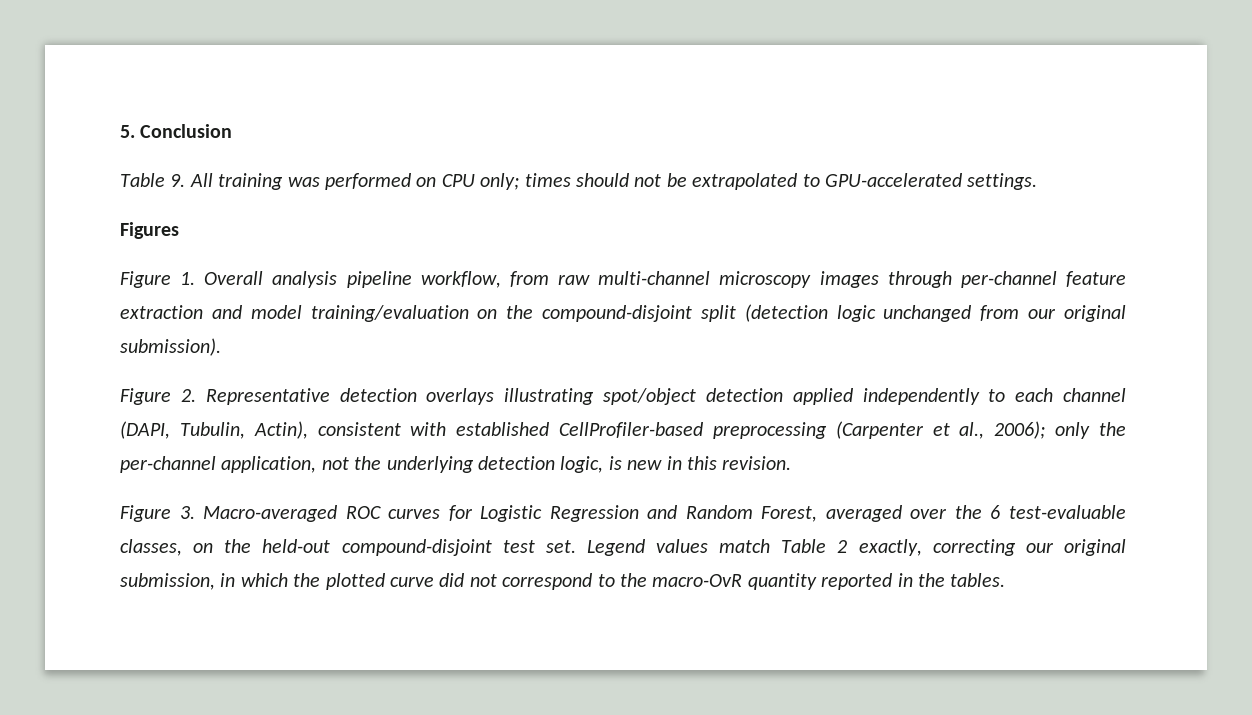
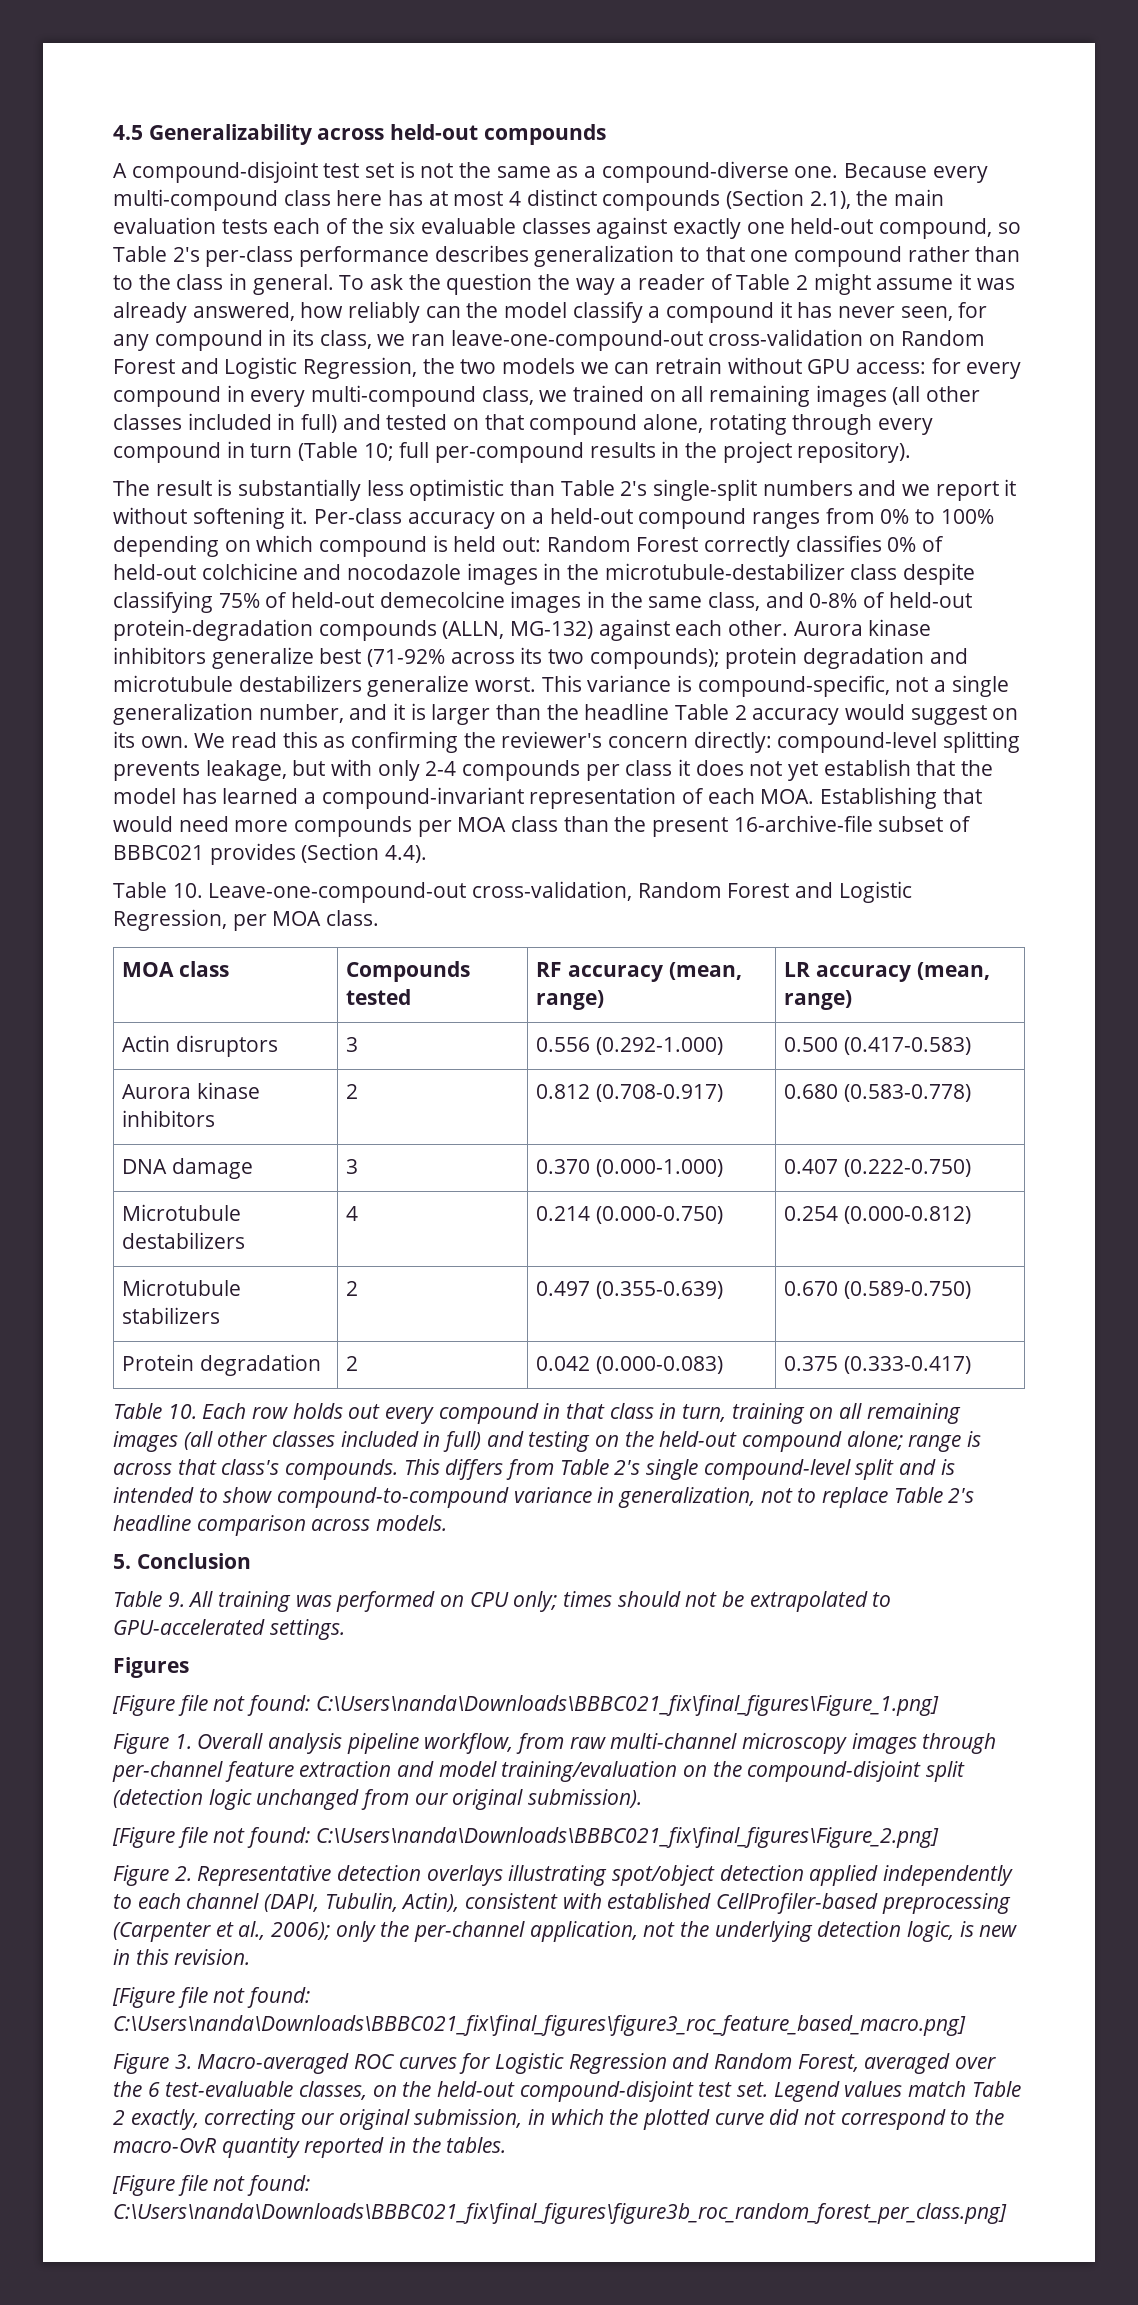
(120, 131) none -> [113,124,606,145] [113,161,988,183] [113,189,945,211] [113,217,1021,239] [113,245,1021,267] [113,273,1015,295] [113,301,988,323] [113,329,985,351] [113,357,1022,379] [113,385,981,407] [113,413,934,435] [113,441,912,463] [113,479,1017,501] [113,507,994,529] [113,535,945,557] [113,563,976,585] [113,591,972,613] [113,619,932,641] [113,647,968,669] [113,675,1009,697] [113,703,1019,725] [113,731,1021,753] [113,759,994,781] [113,787,982,809] [113,815,972,837] [113,843,428,865] [113,881,912,903] [113,909,380,931] [122,961,229,977] [346,961,471,982] [346,989,412,1005] [536,962,742,982] [536,990,605,1010] [784,962,990,982] [784,990,853,1010] [122,1035,278,1057] [346,1037,359,1052] [536,1037,723,1055] [784,1037,971,1055] [122,1082,260,1099] [122,1110,216,1127] [346,1084,359,1099] [536,1084,723,1102] [784,1084,971,1102] [122,1158,253,1179] [346,1159,359,1174] [536,1159,723,1177] [784,1159,971,1177] [122,1204,242,1221] [122,1232,246,1249] [346,1206,359,1221] [536,1206,723,1224] [784,1206,971,1224] [122,1279,242,1296] [122,1307,221,1324] [346,1281,359,1296] [536,1281,723,1299] [784,1281,971,1299] [122,1354,321,1376] [346,1356,359,1371] [536,1356,723,1374] [784,1356,971,1374] [113,1403,961,1424] [113,1431,982,1452] [113,1459,955,1480] [113,1487,975,1508] [113,1515,448,1536] 4.5 Generalizability across held-out compounds // A compound-disjoint test set is not the same as a compound-diverse one. Because every multi-compound class here has at most 4 distinct compounds (Section 2.1), the main evaluation tests each of the six evaluable classes against exactly one held-out compound, so Table 2's per-class performance describes generalization to that one compound rather than to the class in general. To ask the question the way a reader of Table 2 might assume it was already answered, how reliably can the model classify a compound it has never seen, for any compound in its class, we ran leave-one-compound-out cross-validation on Random Forest and Logistic Regression, the two models we can retrain without GPU access: for every compound in every multi-compound class, we trained on all remaining images (all other classes included in full) and tested on that compound alone, rotating through every compound in turn (Table 10; full per-compound results in the project repository). // The result is substantially less optimistic than Table 2's single-split numbers and we report it without softening it. Per-class accuracy on a held-out compound ranges from 0% to 100% depending on which compound is held out: Random Forest correctly classifies 0% of held-out colchicine and nocodazole images in the microtubule-destabilizer class despite classifying 75% of held-out demecolcine images in the same class, and 0-8% of held-out protein-degradation compounds (ALLN, MG-132) against each other. Aurora kinase inhibitors generalize best (71-92% across its two compounds); protein degradation and microtubule destabilizers generalize worst. This variance is compound-specific, not a single generalization number, and it is larger than the headline Table 2 accuracy would suggest on its own. We read this as confirming the reviewer's concern directly: compound-level splitting prevents leakage, but with only 2-4 compounds per class it does not yet establish that the model has learned a compound-invariant representation of each MOA. Establishing that would need more compounds per MOA class than the present 16-archive-file subset of BBBC021 provides (Section 4.4). // Table 10. Leave-one-compound-out cross-validation, Random Forest and Logistic Regression, per MOA class. // MOA class | Compounds tested | RF accuracy (mean, range) | LR accuracy (mean, range) // Actin disruptors | 3 | 0.556 (0.292-1.000) | 0.500 (0.417-0.583) // Aurora kinase inhibitors | 2 | 0.812 (0.708-0.917) | 0.680 (0.583-0.778) // DNA damage | 3 | 0.370 (0.000-1.000) | 0.407 (0.222-0.750) // Microtubule destabilizers | 4 | 0.214 (0.000-0.750) | 0.254 (0.000-0.812) // Microtubule stabilizers | 2 | 0.497 (0.355-0.639) | 0.670 (0.589-0.750) // Protein degradation | 2 | 0.042 (0.000-0.083) | 0.375 (0.333-0.417) // Table 10. Each row holds out every compound in that class in turn, training on all remaining images (all other classes included in full) and testing on the held-out compound alone; range is across that class's compounds. This differs from Table 2's single compound-level split and is intended to show compound-to-compound variance in generalization, not to replace Table 2's headline comparison across models. //
(179, 230) none -> [112,1695,939,1716] // [Figure file not found: C:\Users\nanda\Downloads\BBBC021_fix\final_figures\Figure_1.png]
(221, 347) none -> [112,1827,939,1848] // [Figure file not found: C:\Users\nanda\Downloads\BBBC021_fix\final_figures\Figure_2.png]
(792, 463) none -> [112,1987,311,2008] [113,2015,966,2036] // [Figure file not found: C:\Users\nanda\Downloads\BBBC021_fix\final_figures\figure3_roc_feature_based_macro.png]
(1006, 580) none -> [112,2175,311,2196] [113,2203,1007,2224] // [Figure file not found: C:\Users\nanda\Downloads\BBBC021_fix\final_figures\figure3b_roc_random_forest_per_class.png]

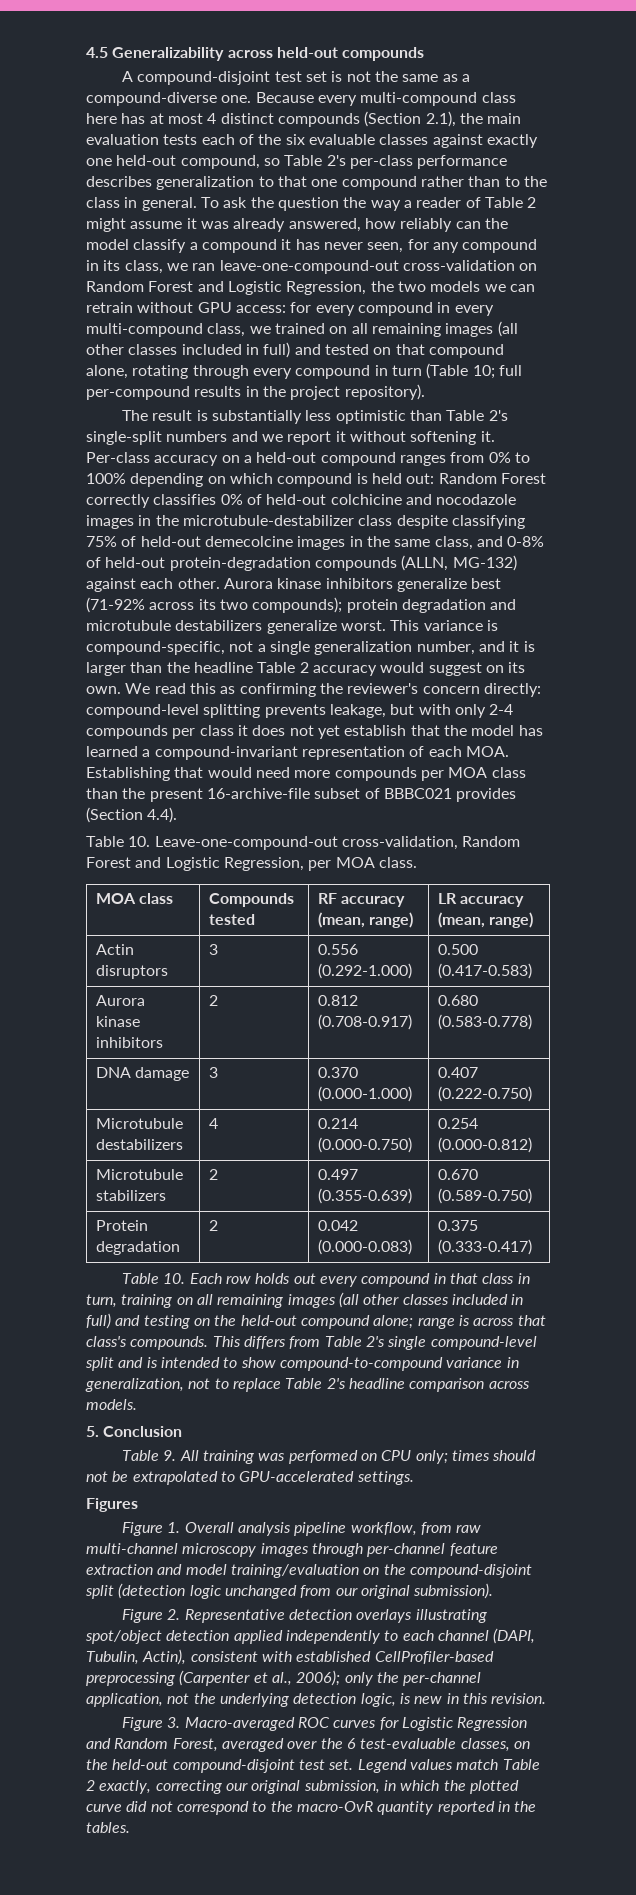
[112,1695,939,1716] // [Figure file not found: C:\Users\nanda\Downloads\BBBC021_fix\final_figures\Figure_1.png] -> (138, 1505) none
[112,1827,939,1848] // [Figure file not found: C:\Users\nanda\Downloads\BBBC021_fix\final_figures\Figure_2.png] -> (494, 1591) none
[112,1987,311,2008] [113,2015,966,2036] // [Figure file not found: C:\Users\nanda\Downloads\BBBC021_fix\final_figures\figure3_roc_feature_based_macro.png] -> (547, 1698) none
[112,2175,311,2196] [113,2203,1007,2224] // [Figure file not found: C:\Users\nanda\Downloads\BBBC021_fix\final_figures\figure3b_roc_random_forest_per_class.png] -> (130, 1827) none

